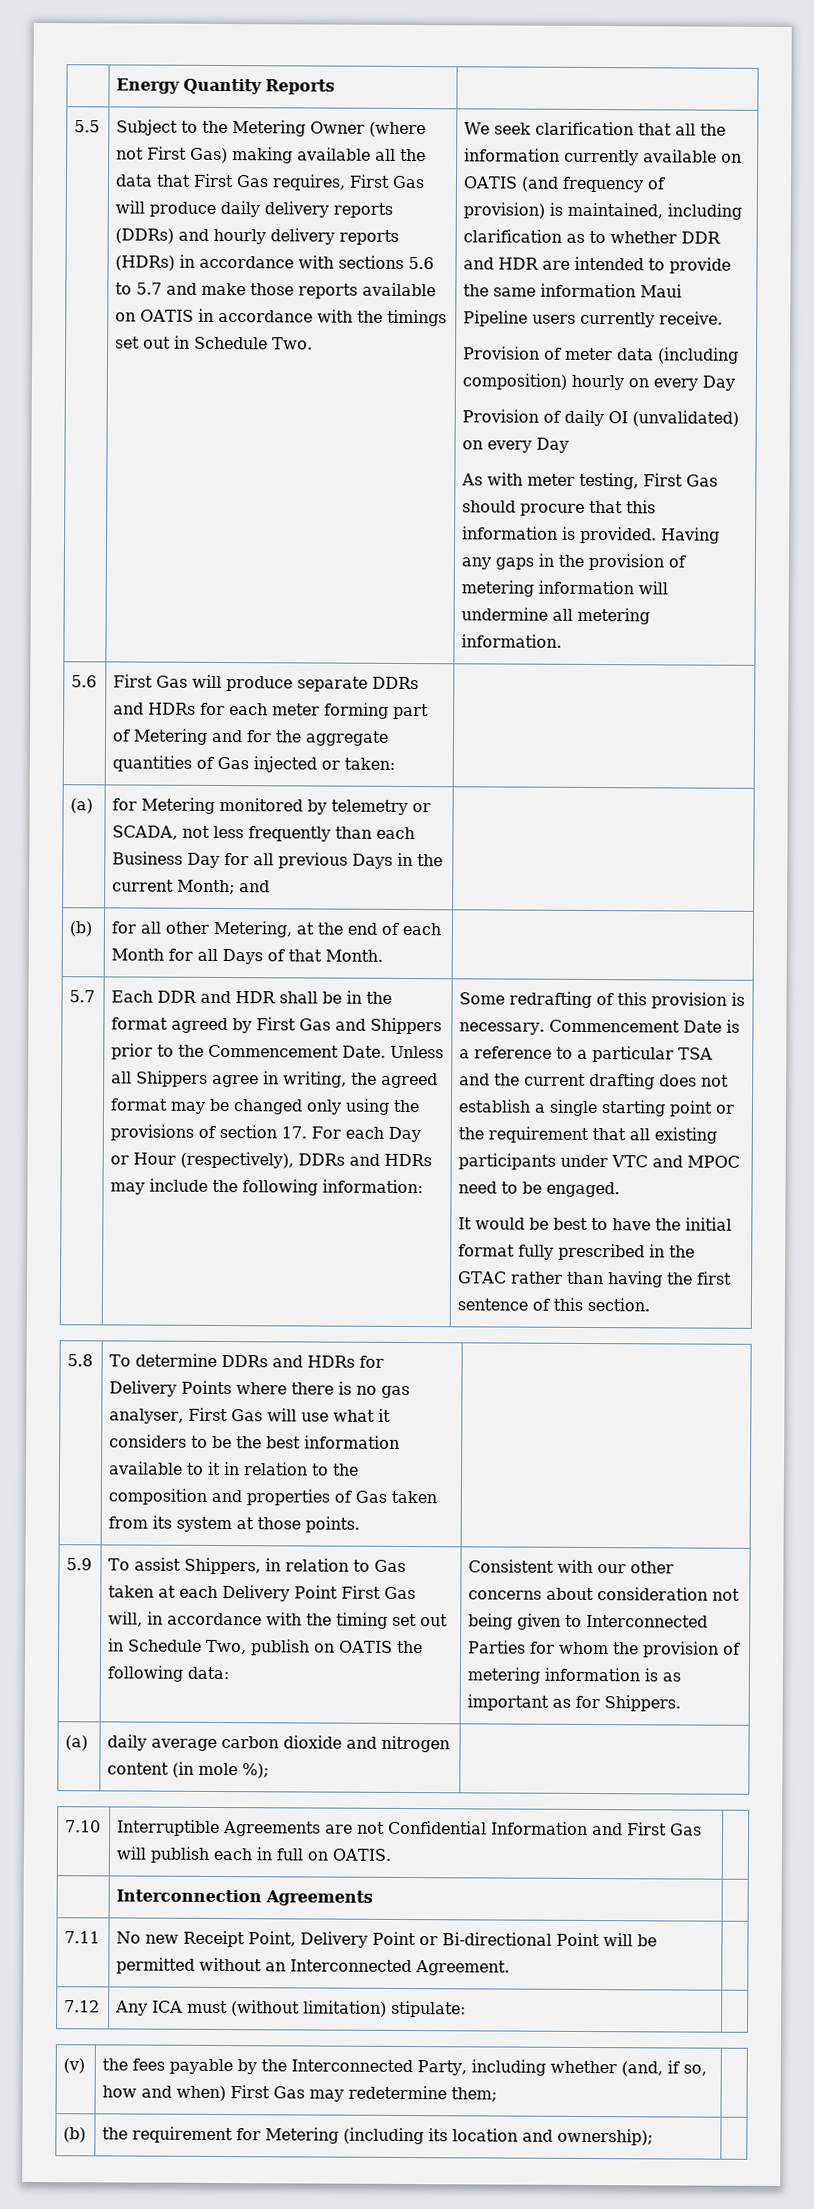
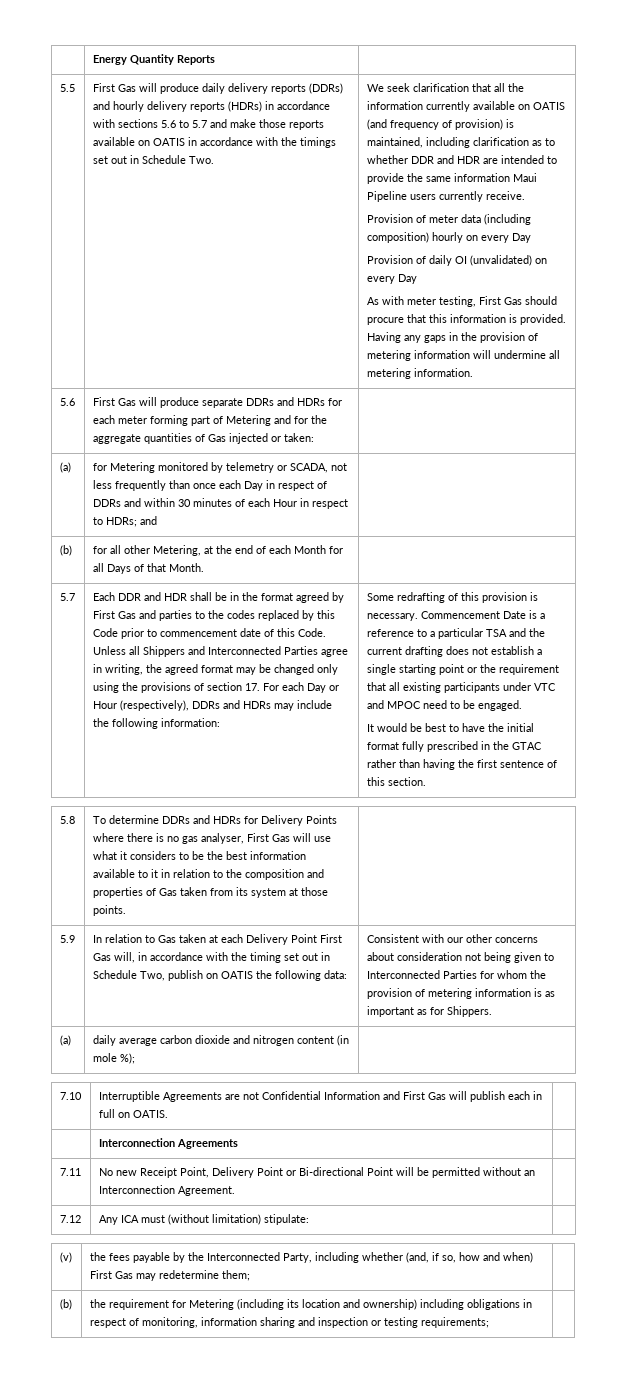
[116,119,427,138] [116,146,427,164] [115,173,347,191] Subject to the Metering Owner (where not First Gas) making available all the data that First Gas requires, -> (75, 88) none
[376,826,416,840] [112,851,444,869] [112,879,236,895] each Business Day for all previous Days in the current Month; -> [192,480,327,491] [92,498,348,509] [92,517,137,527] once each Day in respect of DDRs and within 30 minutes of each Hour in respect to HDRs;
[370,1017,443,1035] [111,1043,445,1060] [111,1070,209,1087] Shippers prior to the Commencement Date. Unless all Shippers -> [158,610,335,621] [92,628,326,639] [92,646,318,657] parties to the codes replaced by this Code prior to commencement date of this Code. Unless all Shippers and Interconnected Parties
[108,1557,282,1575] To assist Shippers, in -> [92,935,102,943] In
[290,1959,413,1973] Interconnected -> [98,1185,175,1194] Interconnection
[557,2128,654,2146] ownership); -> [362,1299,532,1310] [89,1317,489,1328] ownership) including obligations in respect of monitoring, information sharing and inspection or testing requirements;

